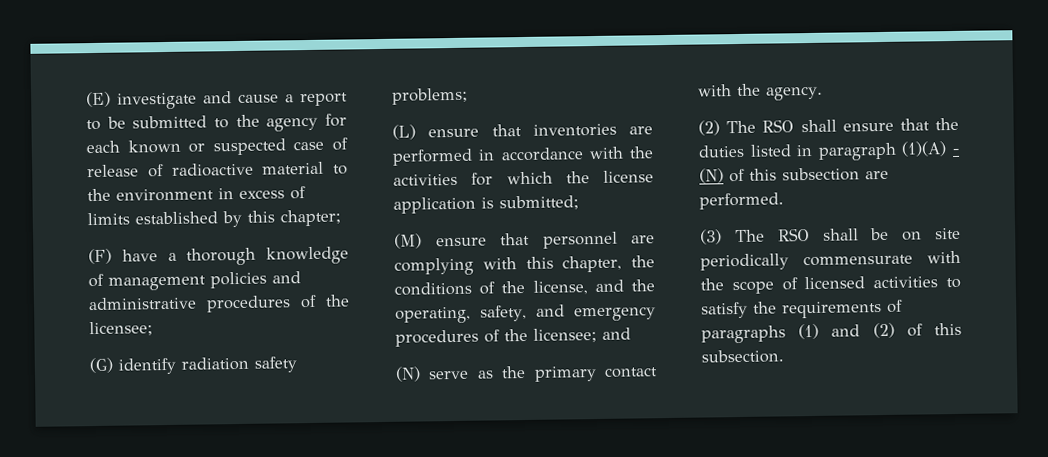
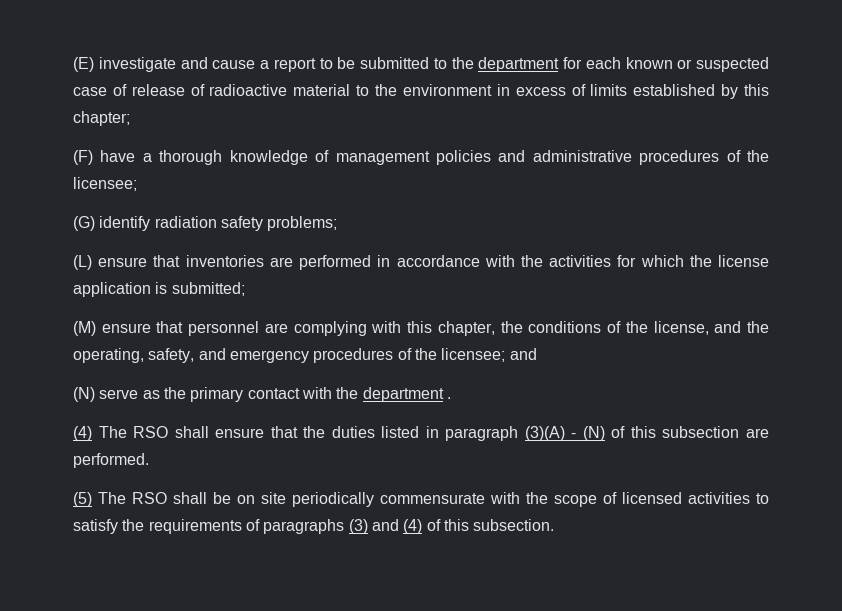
[266,116,319,132] agency -> [478,57,560,72] department
[766,85,823,101] [698,120,720,136] agency. // (2) -> [362,387,451,402] [73,426,92,441] department . // (4)
[901,141,948,157] (1)(A) -> [524,426,565,441] (3)(A)
[700,229,722,245] (3) -> [73,492,92,507] (5)
[798,322,895,340] (1) and (2) -> [348,519,423,534] (3) and (4)

